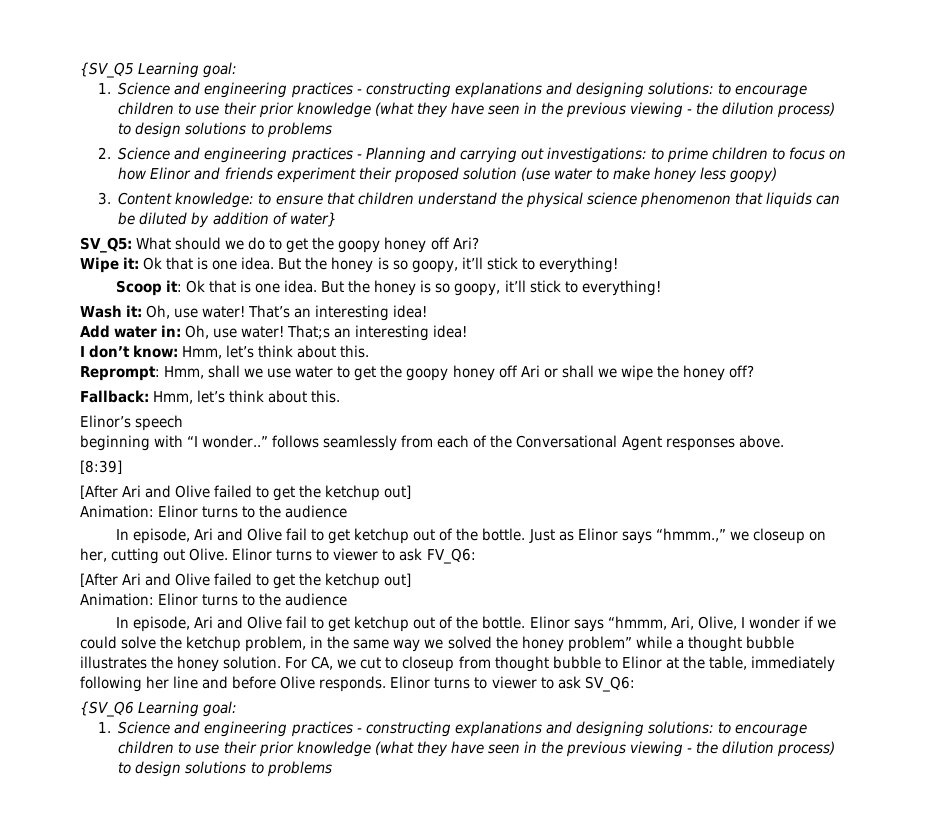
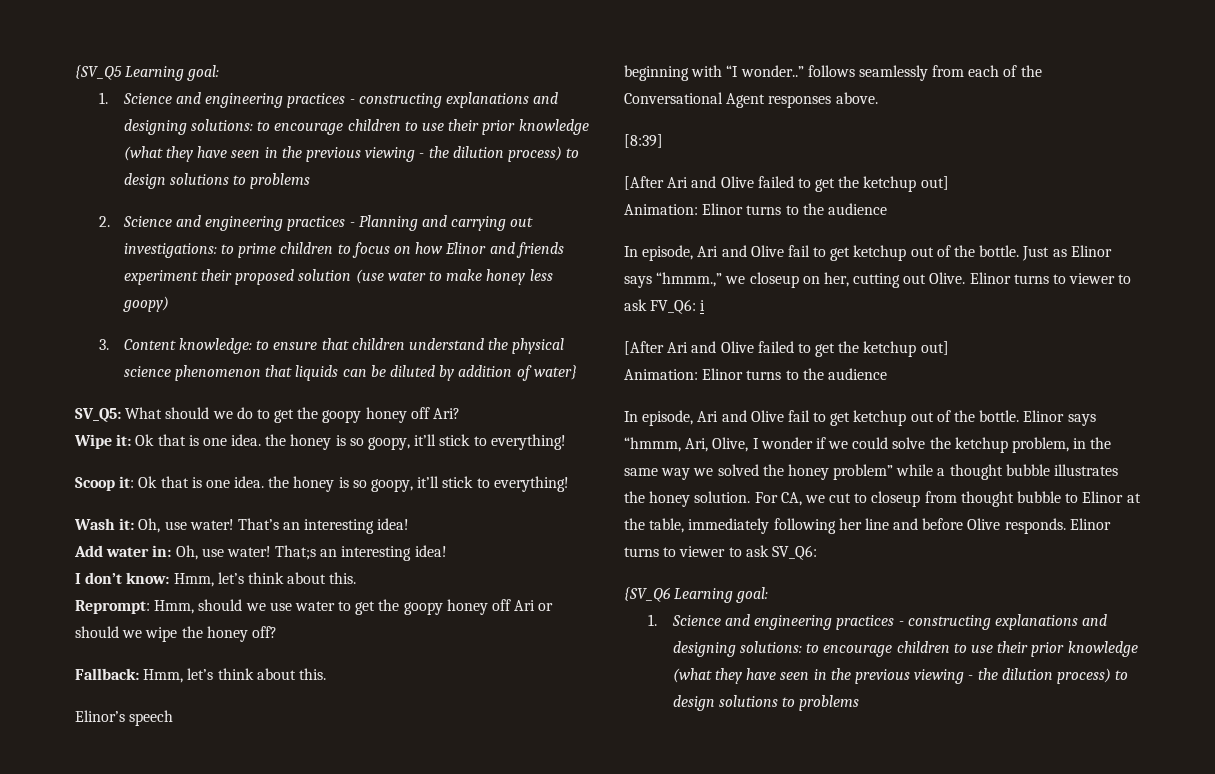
[278,258,302,270] But -> (262, 440) none
[321,281,345,293] But -> (265, 482) none
[208,365,241,378] shall -> [198,599,243,611] should
[561,365,594,378] shall -> [75,626,119,638] should
(476, 556) none -> [700,300,706,311] i

